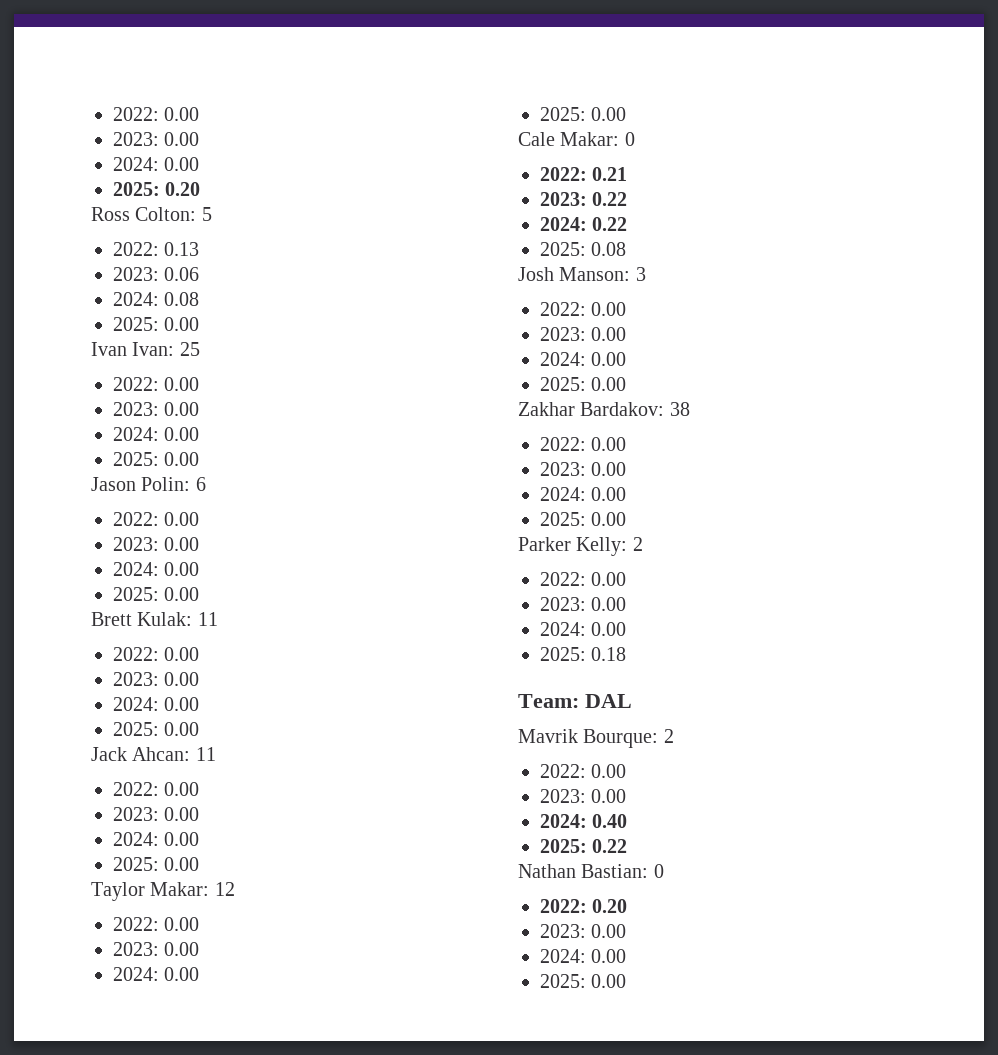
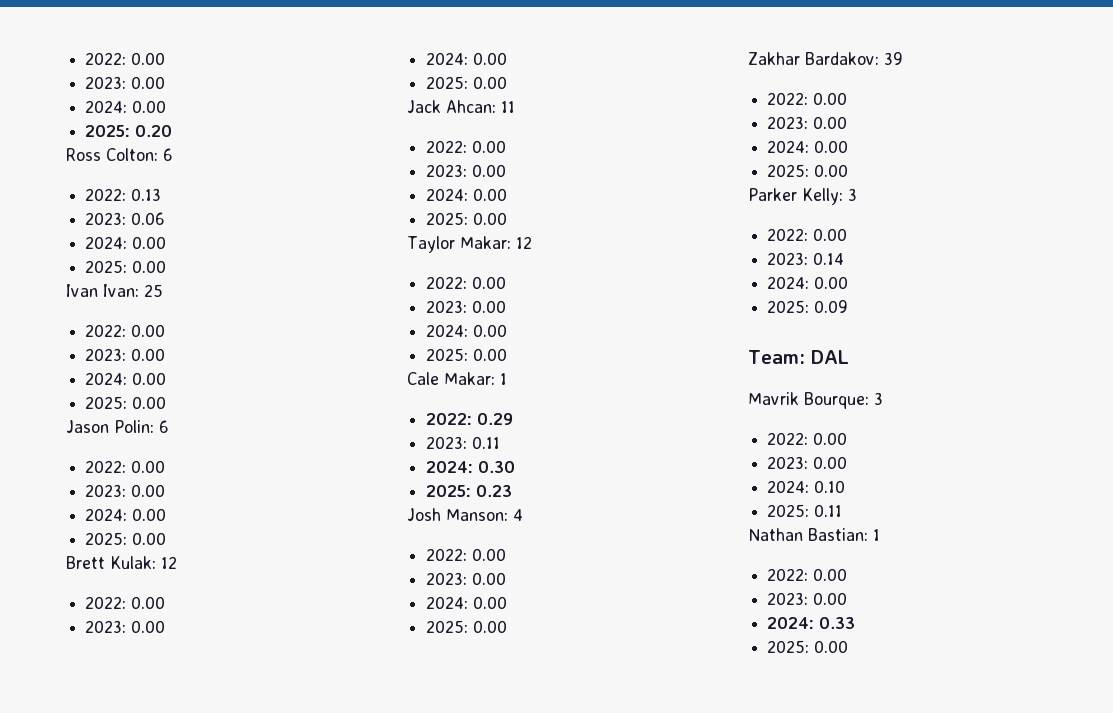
[201,207,212,221] 5 -> [163,148,173,161] 6
[164,292,200,306] 0.08 -> [132,236,167,249] 0.00
[197,612,218,626] 11 -> [161,556,177,569] 12
[624,132,635,146] [540,167,628,181] [540,192,628,206] [540,217,628,231] [540,242,627,256] 0 // 2022: 0.21 // 2023: 0.22 // 2024: 0.22 // 2025: 0.08 -> [500,373,507,385] [426,413,514,425] [426,436,501,449] [426,461,516,473] [426,485,513,497] 1 // 2022: 0.29 // 2023: 0.11 // 2024: 0.30 // 2025: 0.23
[635,267,646,281] 3 -> [513,509,523,521] 4
[669,402,690,416] 38 -> [884,52,903,65] 39
[632,537,643,551] [540,572,627,586] [540,597,627,611] [540,622,627,636] [540,647,627,661] [518,694,632,708] [518,729,674,748] [540,764,627,778] [540,789,627,803] [540,814,628,828] [540,839,628,853] [518,864,664,878] [540,899,628,913] [540,924,627,938] [540,949,627,963] 2 // 2022: 0.00 // 2023: 0.00 // 2024: 0.00 // 2025: 0.18 // Team: DAL // Mavrik Bourque: 2 // 2022: 0.00 // 2023: 0.00 // 2024: 0.40 // 2025: 0.22 // Nathan Bastian: 0 // 2022: 0.20 // 2023: 0.00 // 2024: 0.00 -> [848,188,857,201] [767,228,848,241] [767,252,845,265] [767,276,849,289] [767,300,849,313] [748,350,849,364] [748,392,883,409] [767,432,848,445] [767,456,848,469] [767,480,846,493] [767,504,843,517] [748,528,880,541] [767,568,848,581] [767,592,848,605] [767,617,856,629] 3 // 2022: 0.00 // 2023: 0.14 // 2024: 0.00 // 2025: 0.09 // Team: DAL // Mavrik Bourque: 3 // 2022: 0.00 // 2023: 0.00 // 2024: 0.10 // 2025: 0.11 // Nathan Bastian: 1 // 2022: 0.00 // 2023: 0.00 // 2024: 0.33

